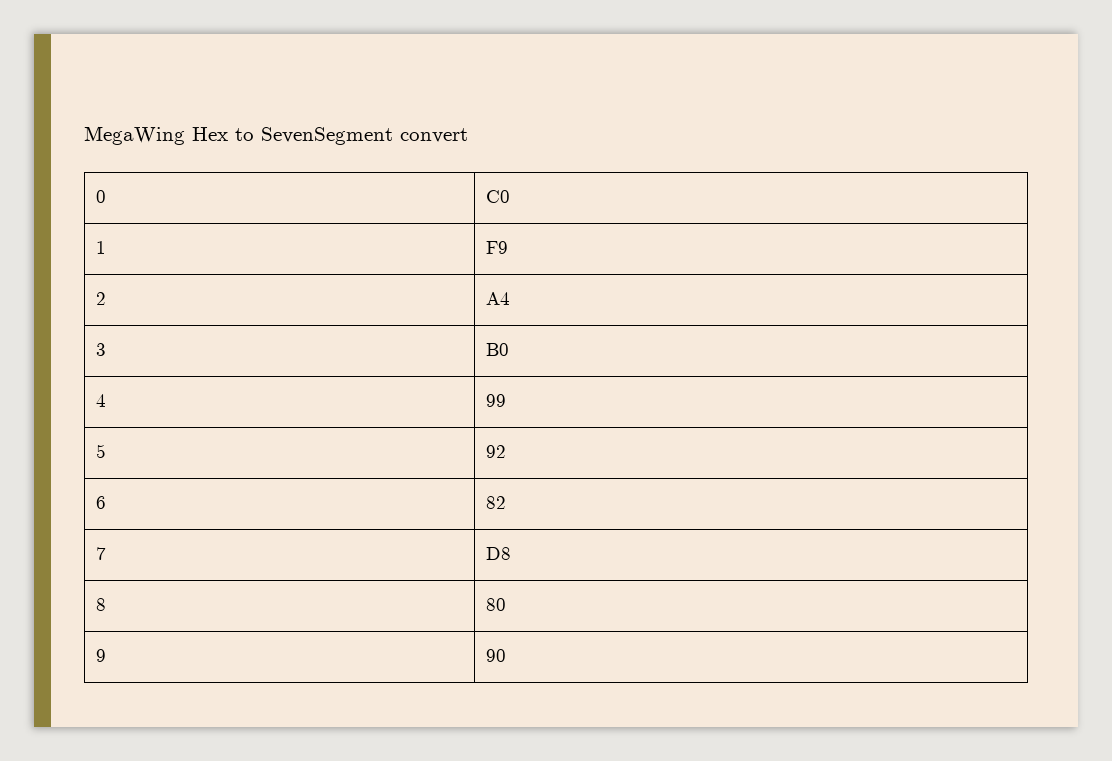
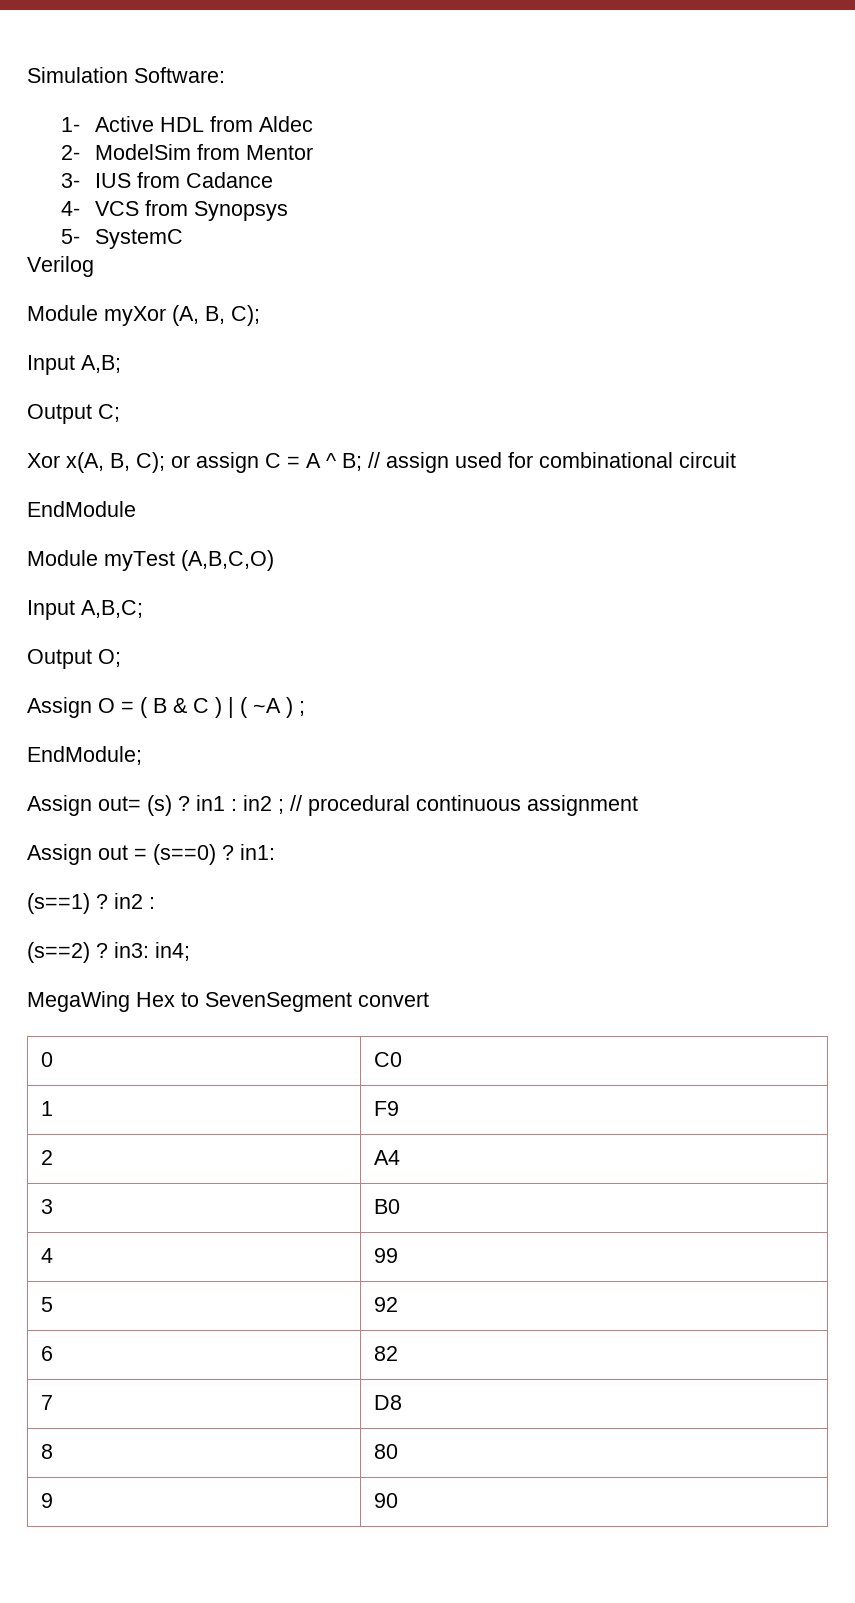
(84, 135) none -> [27,67,225,83] [60,116,313,132] [60,144,313,160] [60,172,273,188] [60,200,288,221] [60,229,183,249] [27,256,94,277] [27,305,260,326] [27,355,121,375] [27,404,120,424] [27,452,736,473] [27,501,136,517] [27,550,274,571] [27,600,143,620] [27,649,121,669] [27,697,305,718] [27,746,142,765] [27,795,638,816] [27,844,275,865] [27,893,155,914] [27,942,190,963] Simulation Software: // 1- Active HDL from Aldec // 2- ModelSim from Mentor // 3- IUS from Cadance // 4- VCS from Synopsys // 5- SystemC // Verilog // Module myXor (A, B, C); // Input A,B; // Output C; // Xor x(A, B, C); or assign C = A ^ B; // assign used for combinational circuit // EndModule // Module myTest (A,B,C,O) // Input A,B,C; // Output O; // Assign O = ( B & C ) | ( ~A ) ; // EndModule; // Assign out= (s) ? in1 : in2 ; // procedural continuous assignment // Assign out = (s==0) ? in1: // (s==1) ? in2 : // (s==2) ? in3: in4; //

